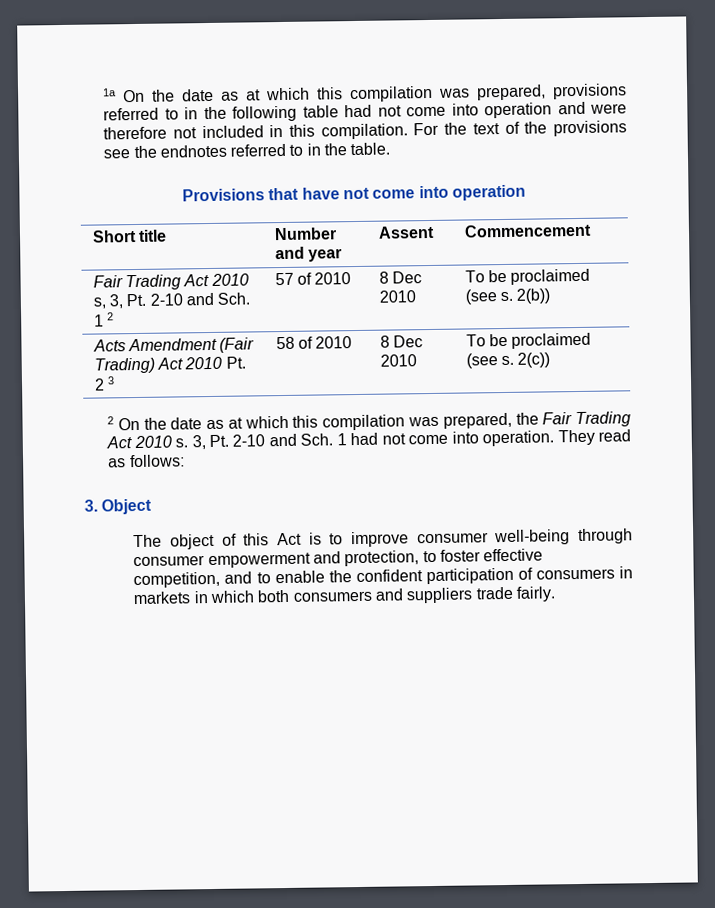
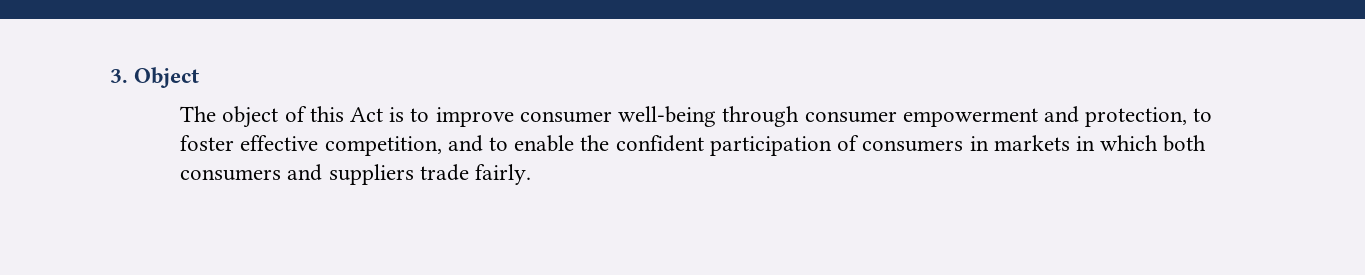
[102,83,628,103] [103,101,627,122] [103,120,628,140] [103,142,391,159] [182,184,526,202] [91,229,167,243] [273,227,337,241] [274,246,342,262] [377,225,435,239] [463,223,592,238] [92,273,249,291] [92,292,251,309] [93,312,114,327] [274,272,352,286] [378,271,422,284] [378,290,416,303] [464,268,591,285] [464,288,551,305] [92,337,255,353] [93,356,246,374] [93,376,115,391] [275,336,353,350] [379,335,423,348] [379,354,417,367] [465,332,592,349] [465,352,551,369] [107,411,631,431] [106,429,632,450] [108,454,185,468] 1a On the date as at which this compilation was prepared, provisions referred to in the following table had not come into operation and were therefore not included in this compilation. For the text of the provisions see the endnotes referred to in the table. // Provisions that have not come into operation // Short title | Number and year | Assent | Commencement // Fair Trading Act 2010 s, 3, Pt. 2-10 and Sch. 1 2 | 57 of 2010 | 8 Dec 2010 | To be proclaimed (see s. 2(b)) // Acts Amendment (Fair Trading) Act 2010 Pt. 2 3 | 58 of 2010 | 8 Dec 2010 | To be proclaimed (see s. 2(c)) // 2 On the date as at which this compilation was prepared, the Fair Trading Act 2010 s. 3, Pt. 2-10 and Sch. 1 had not come into operation. They read as follows: // -> (110, 76) none

